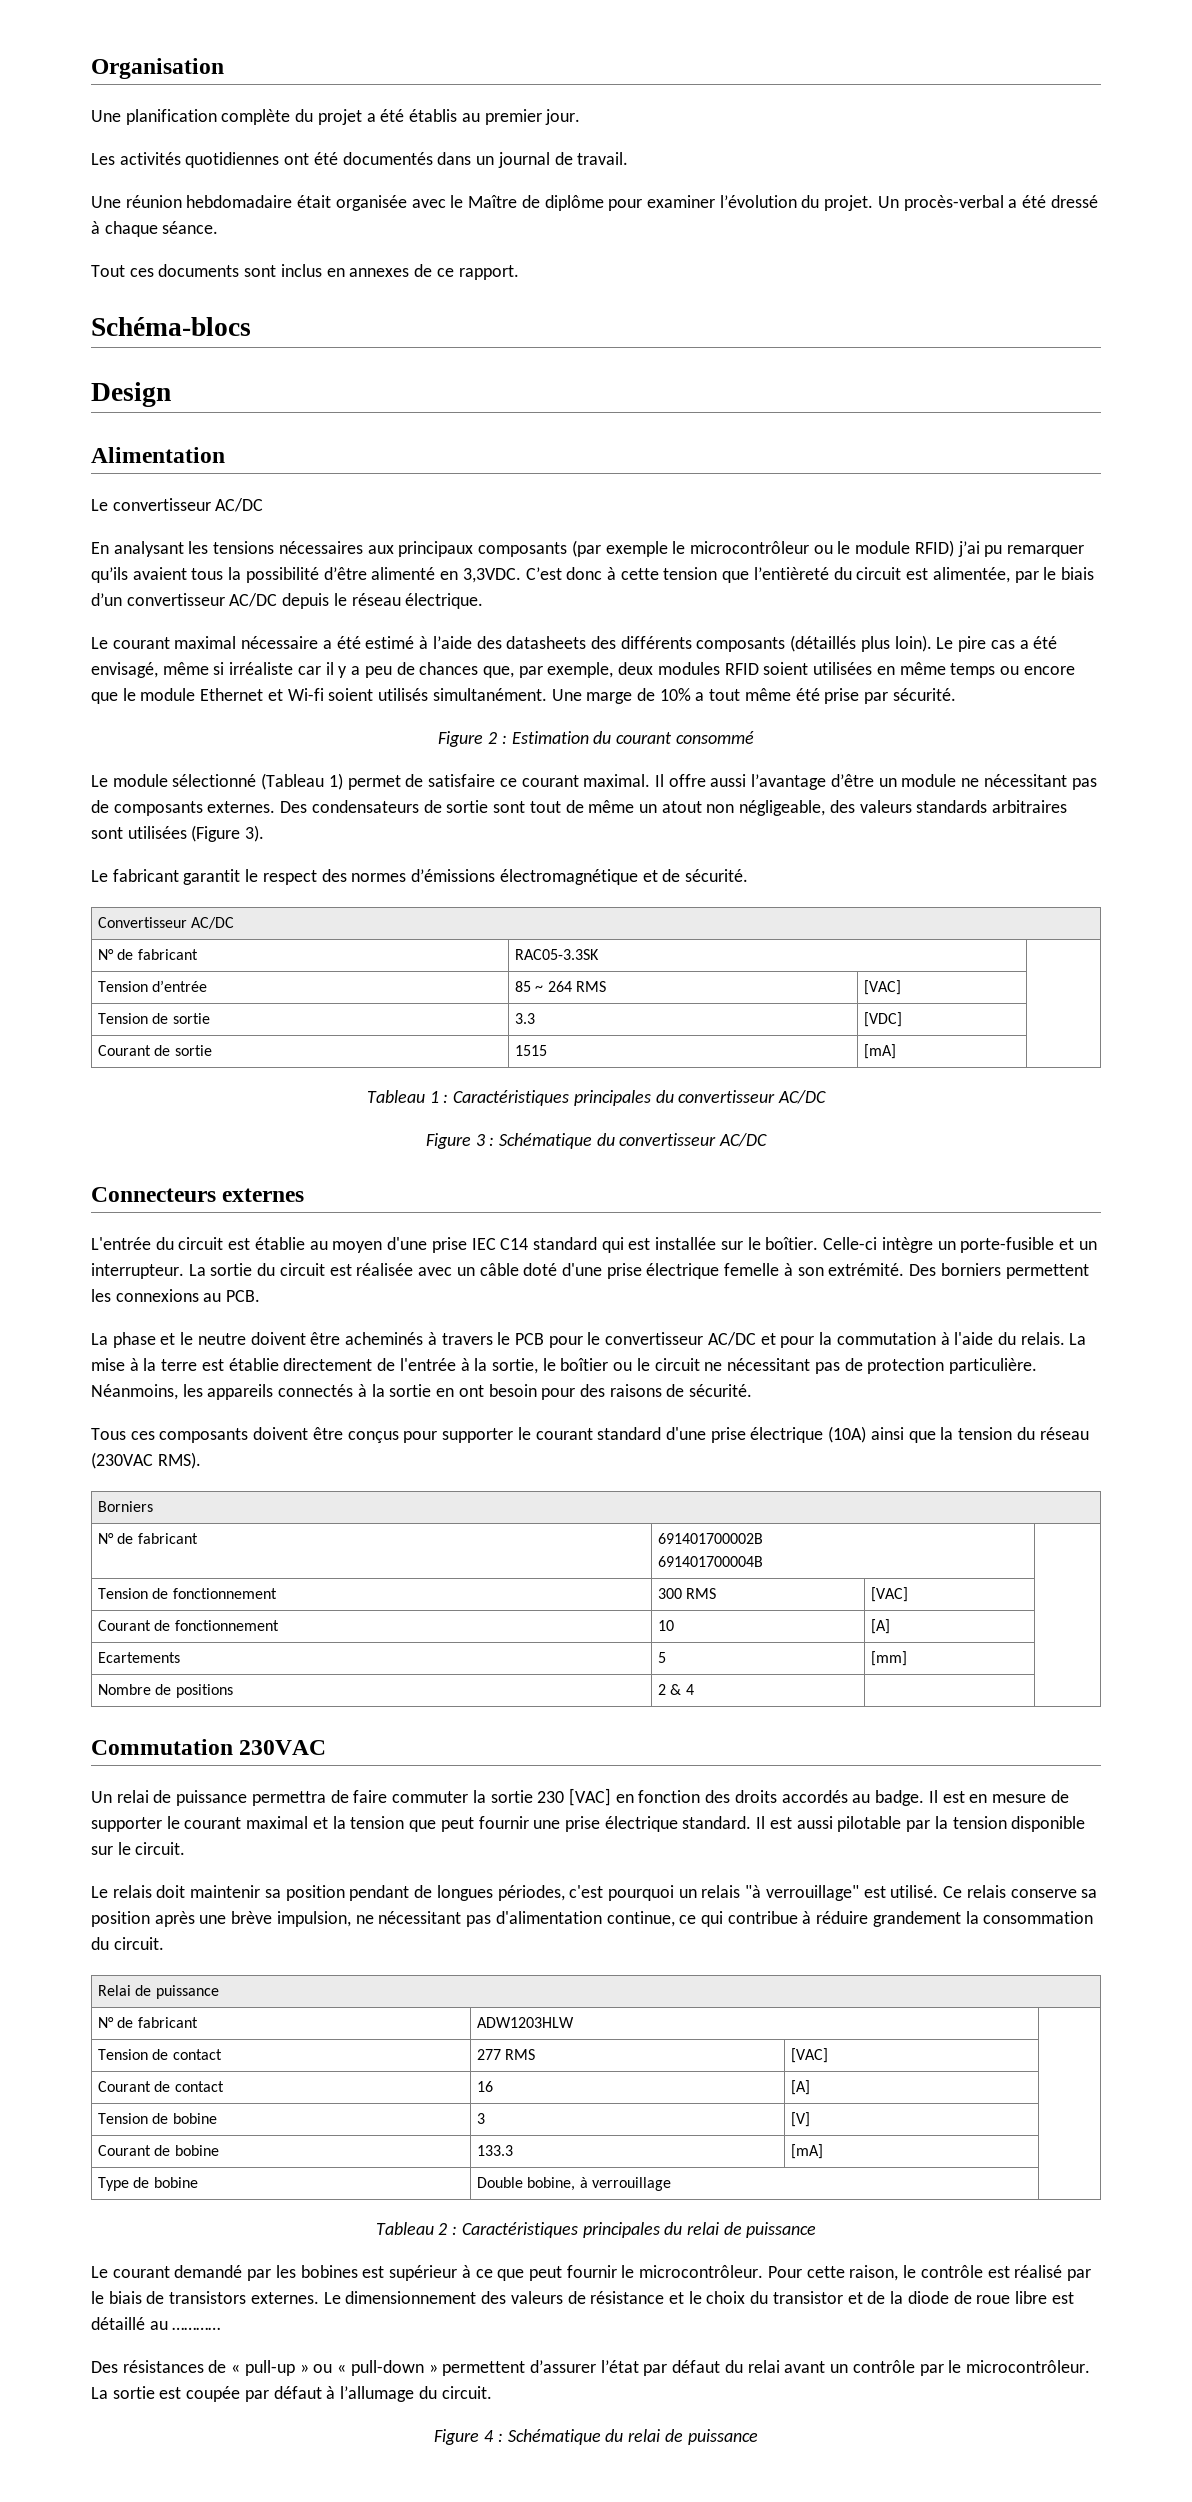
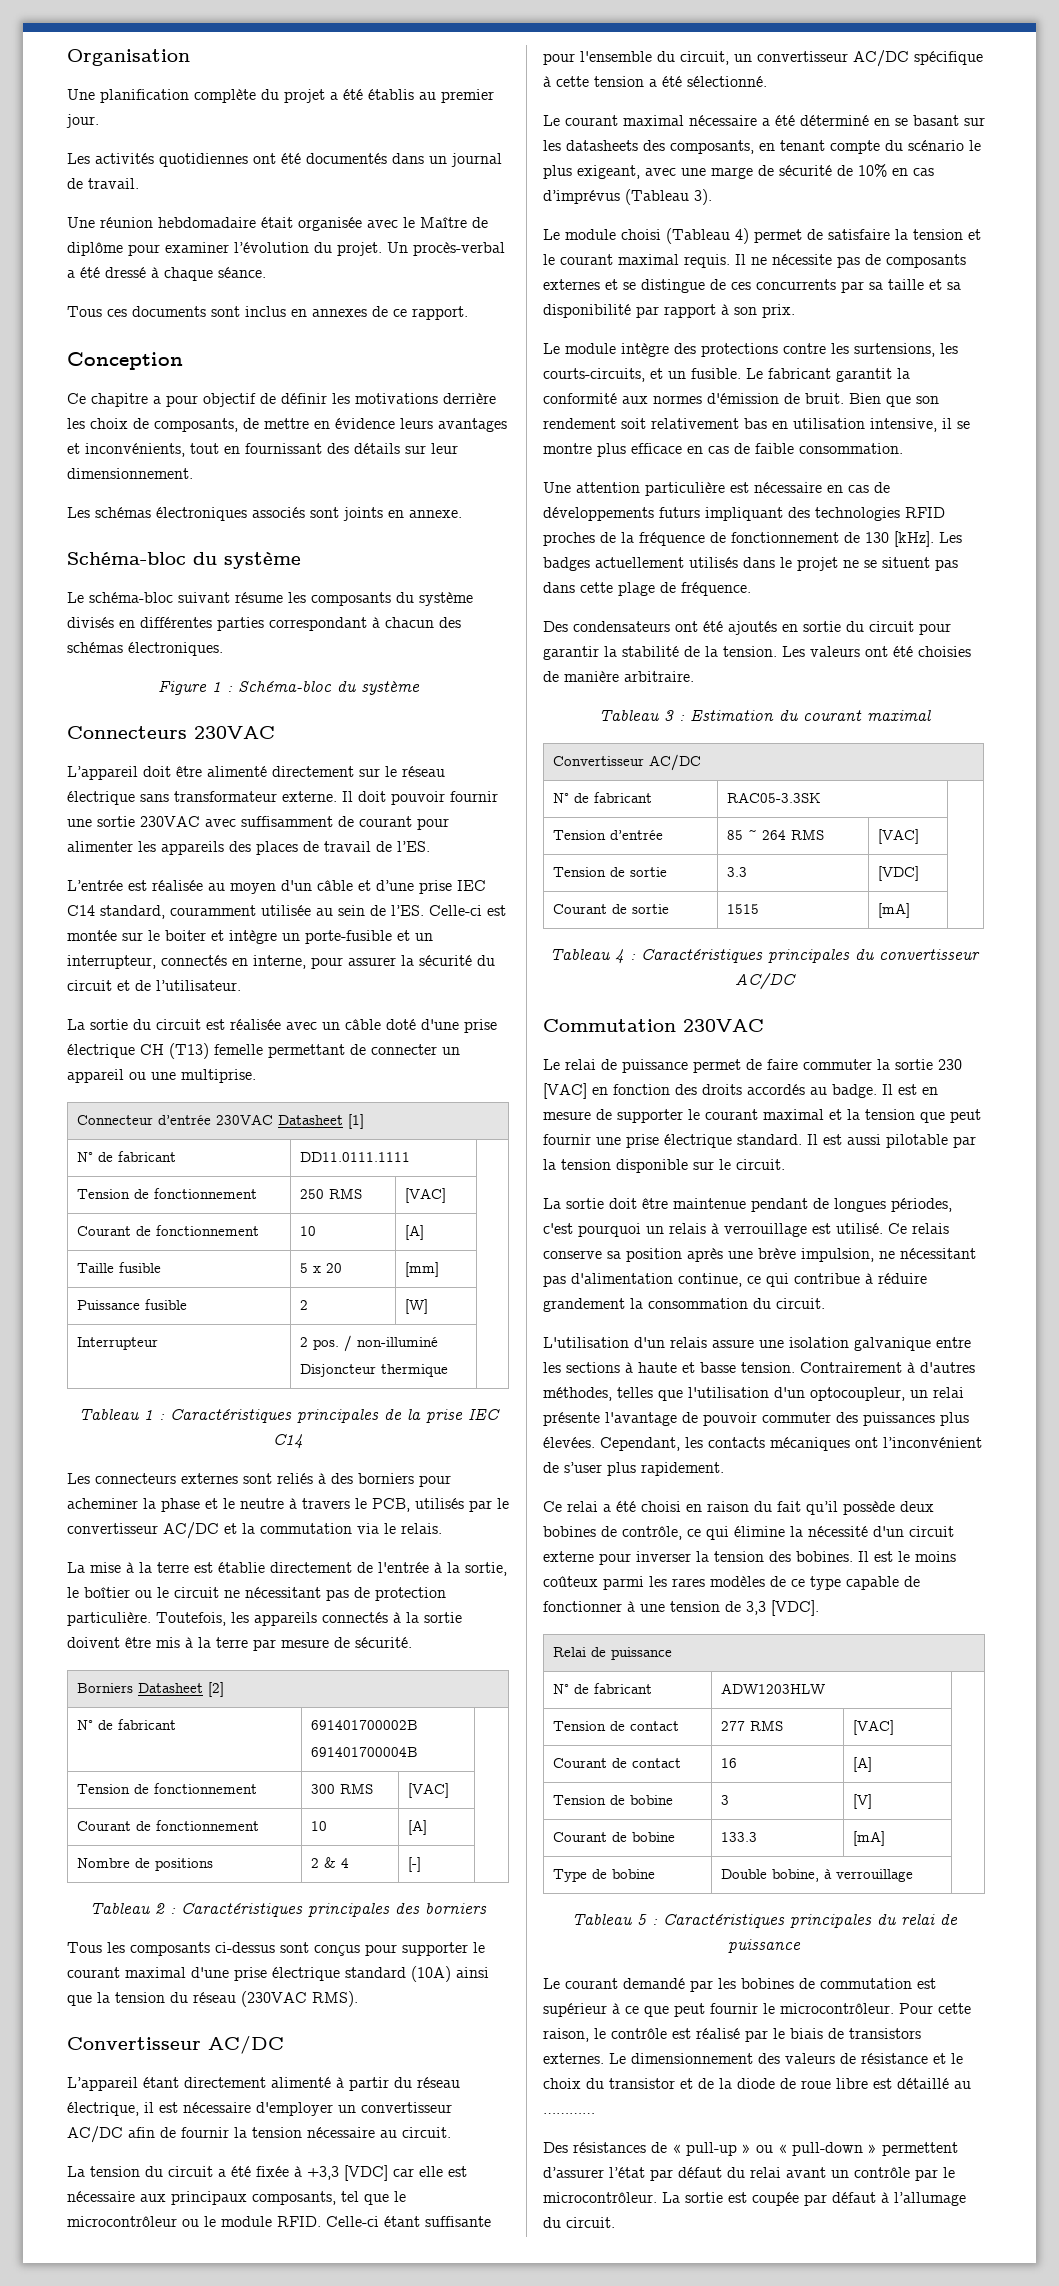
[91,265,125,277] Tout -> [67,306,102,317] Tous
[91,317,251,336] [91,382,171,407] [91,447,225,463] [91,498,264,512] [91,540,668,557] Schéma-blocs // Design // Alimentation // Le convertisseur AC/DC // En analysant les tensions nécessaires aux principaux composants (par exemple -> [67,352,183,370] [67,393,496,407] [67,418,507,432] [67,443,458,457] [67,468,193,479] [67,507,462,521] [67,552,301,569] [67,592,473,606] [67,617,461,631] [67,642,223,656] [157,681,420,695] [67,726,275,739] [67,766,445,780] [67,791,498,805] [67,816,449,830] [67,841,430,855] [67,880,486,894] [67,905,506,919] [67,930,433,944] [67,955,495,969] [67,980,241,991] [67,1019,497,1033] [67,1043,460,1059] [67,1069,256,1083] [77,1114,365,1129] [77,1151,177,1162] [300,1152,411,1162] [77,1188,258,1199] [300,1188,363,1199] [405,1188,447,1203] [77,1225,260,1236] [300,1226,317,1236] [405,1225,425,1240] [77,1262,162,1273] [300,1263,343,1273] [405,1262,440,1277] [77,1299,188,1310] [300,1300,309,1310] [405,1299,429,1314] [77,1337,159,1350] [300,1335,439,1352] [300,1364,449,1377] [78,1409,500,1423] [273,1434,303,1449] [67,1473,451,1487] [67,1498,509,1512] [67,1522,442,1539] [67,1562,507,1576] [67,1587,446,1601] [67,1612,462,1626] [67,1637,412,1651] [77,1682,225,1697] [77,1719,177,1730] [311,1720,419,1730] [311,1747,419,1757] [77,1783,258,1794] [311,1783,374,1794] [408,1783,450,1798] [77,1820,260,1831] [311,1821,328,1831] [408,1820,428,1835] [77,1858,214,1871] [311,1857,350,1868] [408,1857,422,1872] [90,1903,487,1917] [67,1942,485,1956] [67,1966,489,1982] [67,1991,358,2007] [67,2035,284,2054] [67,2077,460,2091] [67,2102,452,2116] [67,2126,451,2143] [67,2165,467,2181] [67,2191,389,2205] Conception // Ce chapitre a pour objectif de définir les motivations derrière les choix de composants, de mettre en évidence leurs avantages et inconvénients, tout en fournissant des détails sur leur dimensionnement. // Les schémas électroniques associés sont joints en annexe. // Schéma-bloc du système // Le schéma-bloc suivant résume les composants du système divisés en différentes parties correspondant à chacun des schémas électroniques. // Figure 1 : Schéma-bloc du système // Connecteurs 230VAC // L’appareil doit être alimenté directement sur le réseau électrique sans transformateur externe. Il doit pouvoir fournir une sortie 230VAC avec suffisamment de courant pour alimenter les appareils des places de travail de l’ES. // L’entrée est réalisée au moyen d'un câble et d’une prise IEC C14 standard, couramment utilisée au sein de l’ES. Celle-ci est montée sur le boiter et intègre un porte-fusible et un interrupteur, connectés en interne, pour assurer la sécurité du circuit et de l’utilisateur. // La sortie du circuit est réalisée avec un câble doté d'une prise électrique CH (T13) femelle permettant de connecter un appareil ou une multiprise. // Connecteur d’entrée 230VAC Datasheet [1] // N° de fabricant | DD11.0111.1111 | // Tension de fonctionnement | 250 RMS | [VAC] | // Courant de fonctionnement | 10 | [A] | // Taille fusible | 5 x 20 | [mm] | // Puissance fusible | 2 | [W] | // Interrupteur | 2 pos. / non-illuminé // Disjoncteur thermique | // Tableau 1 : Caractéristiques principales de la prise IEC C14 // Les connecteurs externes sont reliés à des borniers pour acheminer la phase et le neutre à travers le PCB, utilisés par le convertisseur AC/DC et la commutation via le relais. // La mise à la terre est établie directement de l'entrée à la sortie, le boîtier ou le circuit ne nécessitant pas de protection particulière. Toutefois, les appareils connectés à la sortie doivent être mis à la terre par mesure de sécurité. // Borniers Datasheet [2] // N° de fabricant | 691401700002B // 691401700004B | // Tension de fonctionnement | 300 RMS | [VAC] | // Courant de fonctionnement | 10 | [A] | // Nombre de positions | 2 & 4 | [-] | // Tableau 2 : Caractéristiques principales des borniers // Tous les composants ci-dessus sont conçus pour supporter le courant maximal d'une prise électrique standard (10A) ainsi que la tension du réseau (230VAC RMS). // Convertisseur AC/DC // L’appareil étant directement alimenté à partir du réseau électrique, il est nécessaire d'employer un convertisseur AC/DC afin de fournir la tension nécessaire au circuit. // La tension du circuit a été fixée à +3,3 [VDC] car elle est nécessaire aux principaux composants, tel que
[914,540,1085,557] [91,567,1094,583] [91,593,484,609] RFID) j’ai pu remarquer qu’ils avaient tous la possibilité d’être alimenté en 3,3VDC. C’est donc à cette tension que l’entièreté du circuit est alimentée, par le biais d’un convertisseur AC/DC depuis le réseau électrique. -> [277,2216,491,2227] [543,50,983,67] [543,76,767,87] RFID. Celle-ci étant suffisante pour l'ensemble du circuit, un convertisseur AC/DC spécifique à cette tension a été sélectionné.
[365,635,1058,652] [91,662,1075,678] [91,688,956,704] [438,731,754,747] [91,773,1097,790] [91,800,1068,816] [91,825,265,842] [91,869,748,885] estimé à l’aide des datasheets des différents composants (détaillés plus loin). Le pire cas a été envisagé, même si irréaliste car il y a peu de chances que, par exemple, deux modules RFID soient utilisées en même temps ou encore que le module Ethernet et Wi-fi soient utilisés simultanément. Une marge de 10% a tout même été prise par sécurité. // Figure 2 : Estimation du courant consommé // Le module sélectionné (Tableau 1) permet de satisfaire ce courant maximal. Il offre aussi l’avantage d’être un module ne nécessitant pas de composants externes. Des condensateurs de sortie sont tout de même un atout non négligeable, des valeurs standards arbitraires sont utilisées (Figure 3). // Le fabricant garantit le respect des normes d’émissions électromagnétique et de sécurité. -> [800,115,985,126] [543,140,981,154] [543,164,934,179] [543,189,712,205] [543,228,981,244] [543,254,966,268] [543,279,961,293] [543,304,795,318] [543,343,958,357] [543,368,910,382] [543,393,939,407] [543,418,970,432] [543,443,903,457] [543,482,890,496] [543,507,945,521] [543,531,962,547] [543,557,958,571] [543,582,751,596] [543,621,951,635] [543,646,971,660] [543,671,694,682] [598,710,931,722] déterminé en se basant sur les datasheets des composants, en tenant compte du scénario le plus exigeant, avec une marge de sécurité de 10% en cas d’imprévus (Tableau 3). // Le module choisi (Tableau 4) permet de satisfaire la tension et le courant maximal requis. Il ne nécessite pas de composants externes et se distingue de ces concurrents par sa taille et sa disponibilité par rapport à son prix. // Le module intègre des protections contre les surtensions, les courts-circuits, et un fusible. Le fabricant garantit la conformité aux normes d'émission de bruit. Bien que son rendement soit relativement bas en utilisation intensive, il se montre plus efficace en cas de faible consommation. // Une attention particulière est nécessaire en cas de développements futurs impliquant des technologies RFID proches de la fréquence de fonctionnement de 130 [kHz]. Les badges actuellement utilisés dans le projet ne se situent pas dans cette plage de fréquence. // Des condensateurs ont été ajoutés en sortie du circuit pour garantir la stabilité de la tension. Les valeurs ont été choisies de manière arbitraire. // Tableau 3 : Estimation du courant maximal
[429,1091,439,1103] 1 -> [615,949,624,964] 4
[425,1133,768,1149] [91,1187,305,1202] [91,1237,1097,1253] [91,1263,1089,1279] [91,1289,261,1302] [91,1332,1087,1348] [91,1358,1037,1374] [91,1384,753,1400] [91,1426,1089,1443] [91,1452,201,1469] [98,1501,154,1512] [98,1533,198,1544] [658,1533,764,1544] [658,1556,764,1567] [98,1588,277,1599] [658,1588,717,1599] [871,1587,909,1602] [98,1620,279,1631] [658,1620,675,1631] [871,1619,891,1634] [98,1652,181,1663] [658,1652,667,1663] [871,1651,908,1666] [98,1684,233,1698] [658,1684,694,1695] // Figure 3 : Schématique du convertisseur AC/DC // Connecteurs externes // L'entrée du circuit est établie au moyen d'une prise IEC C14 standard qui est installée sur le boîtier. Celle-ci intègre un porte-fusible et un interrupteur. La sortie du circuit est réalisée avec un câble doté d'une prise électrique femelle à son extrémité. Des borniers permettent les connexions au PCB. // La phase et le neutre doivent être acheminés à travers le PCB pour le convertisseur AC/DC et pour la commutation à l'aide du relais. La mise à la terre est établie directement de l'entrée à la sortie, le boîtier ou le circuit ne nécessitant pas de protection particulière. Néanmoins, les appareils connectés à la sortie en ont besoin pour des raisons de sécurité. // Tous ces composants doivent être conçus pour supporter le courant standard d'une prise électrique (10A) ainsi que la tension du réseau (230VAC RMS). // Borniers // N° de fabricant | 691401700002B // 691401700004B | // Tension de fonctionnement | 300 RMS | [VAC] | // Courant de fonctionnement | 10 | [A] | // Ecartements | 5 | [mm] | // Nombre de positions | 2 & 4 | | -> (796, 981) none
[91,1790,326,1806] Un relai de puissance permettra -> [543,1059,741,1073] Le relai de puissance permet
[91,1885,345,1901] Le relais doit maintenir sa position -> [543,1198,746,1209] La sortie doit être maintenue
[745,1885,859,1901] "à verrouillage" -> [711,1223,807,1237] à verrouillage
(164, 1943) none -> [543,1337,971,1351] [543,1362,975,1373] [543,1387,964,1401] [543,1412,969,1426] [543,1437,982,1451] [543,1462,724,1476] [543,1501,934,1515] [543,1526,954,1540] [543,1551,956,1565] [543,1576,920,1590] [543,1600,819,1616] // L'utilisation d'un relais assure une isolation galvanique entre les sections à haute et basse tension. Contrairement à d'autres méthodes, telles que l'utilisation d'un optocoupleur, un relai présente l'avantage de pouvoir commuter des puissances plus élevées. Cependant, les contacts mécaniques ont l’inconvénient de s’user plus rapidement. // Ce relai a été choisi en raison du fait qu’il possède deux bobines de contrôle, ce qui élimine la nécessité d'un circuit externe pour inverser la tension des bobines. Il est le moins coûteux parmi les rares modèles de ce type capable de fonctionner à une tension de 3,3 [VDC].
[438,2223,448,2235] 2 -> [636,1914,647,1925] 5
(358, 2271) none -> [799,1978,912,1989] de commutation
[434,2429,758,2445] // Figure 4 : Schématique du relai de puissance -> (615, 2222) none

